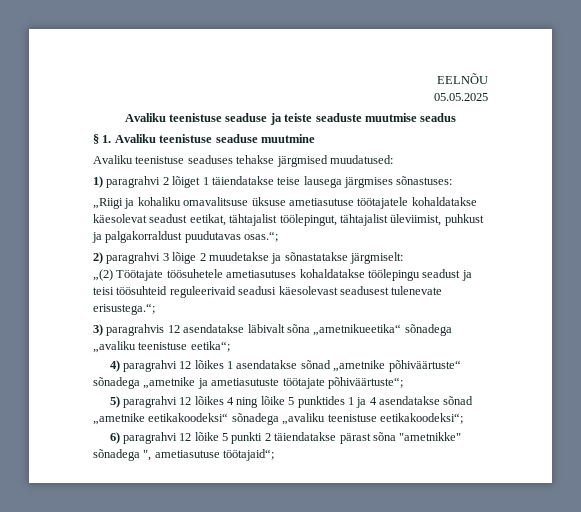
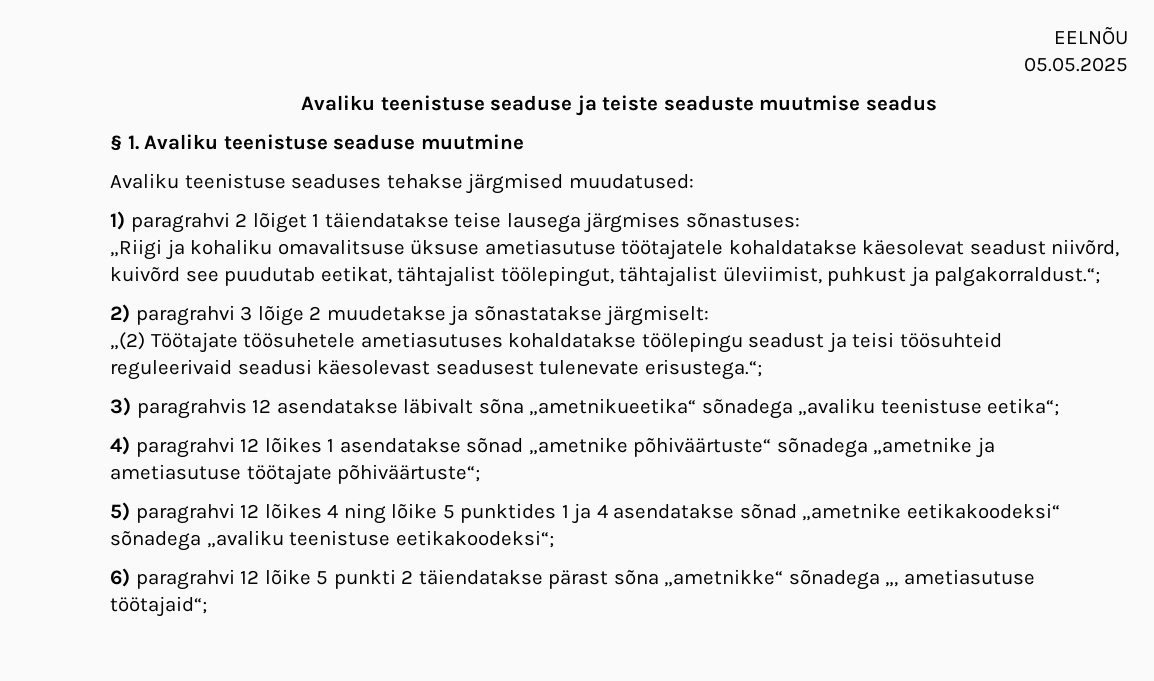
(188, 218) none -> [1051,239,1120,257] [110,266,316,286] niivõrd, kuivõrd see puudutab
[105,231,279,243] palgakorraldust puudutavas osas.“; -> [934,267,1101,287] palgakorraldust.“;
[211,378,280,386] ametiasutuste -> [110,464,241,480] ametiasutuse
[399,432,462,441] [93,449,152,461] "ametnikke" sõnadega ", -> [664,569,899,590] „ametnikke“ sõnadega „,

